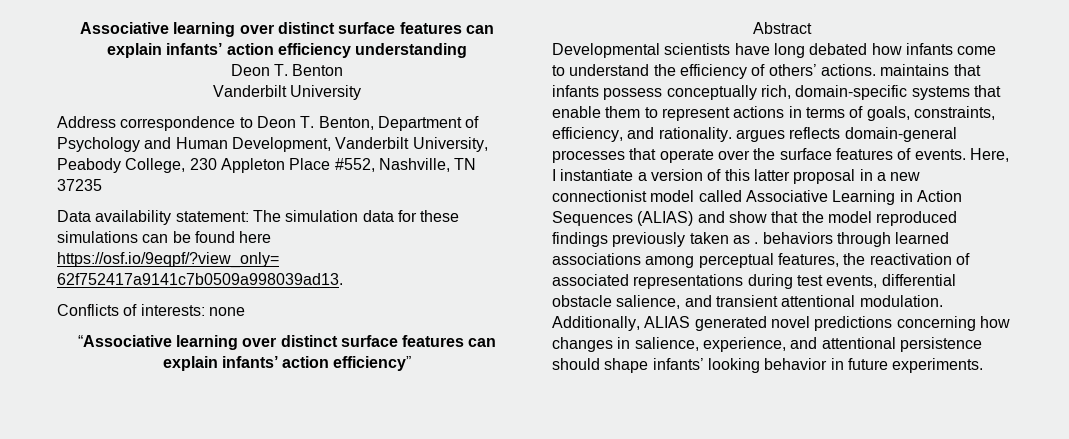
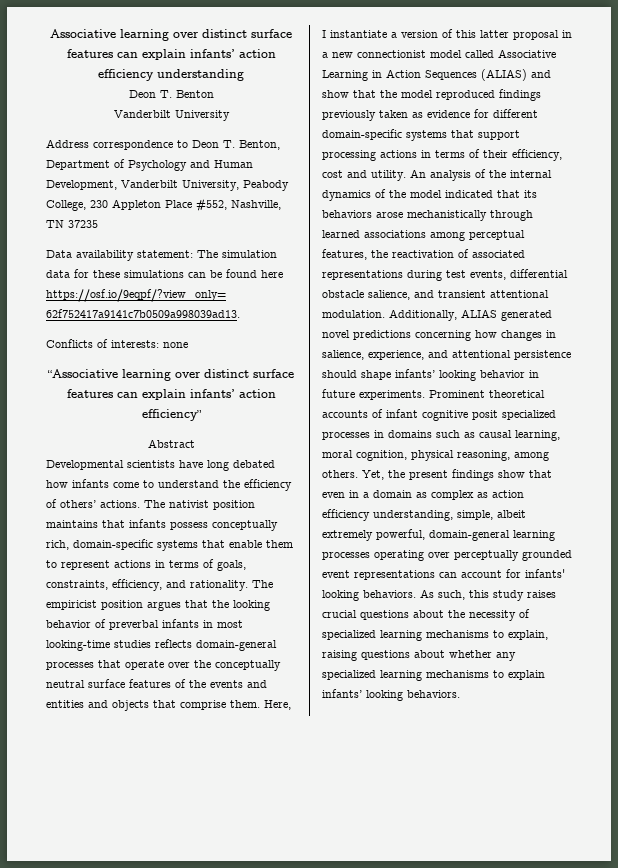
(876, 70) none -> [144,500,255,510] The nativist position
[735,129,785,142] argues -> [252,580,273,588] [46,600,270,611] [46,619,243,630] [46,640,151,651] The empiricist position argues that the looking behavior of preverbal infants in most looking-time studies
(776, 154) none -> [215,660,281,671] [46,680,85,688] conceptually neutral
[914,149,966,160] events. -> [189,680,267,688] [46,700,260,711] the events and entities and objects that comprise them.
[754,232,833,244] . behaviors -> [427,109,538,118] [322,129,520,141] [322,149,562,161] [322,169,552,181] [322,189,537,201] [322,210,487,221] evidence for different domain-specific systems that support processing actions in terms of their efficiency, cost and utility. An analysis of the internal dynamics of the model indicated that its behaviors arose mechanistically
(984, 365) none -> [429,390,545,398] [322,409,556,421] [322,430,560,441] [322,450,549,461] [322,469,552,481] [322,490,524,500] [322,509,526,521] [322,529,555,541] [322,550,572,561] [322,569,565,580] [322,589,556,601] [322,609,530,621] [322,630,548,641] [322,650,516,661] [322,670,545,681] [322,689,460,701] Prominent theoretical accounts of infant cognitive posit specialized processes in domains such as causal learning, moral cognition, physical reasoning, among others. Yet, the present findings show that even in a domain as complex as action efficiency understanding, simple, albeit extremely powerful, domain-general learning processes operating over perceptually grounded event representations can account for infants' looking behaviors. As such, this study raises crucial questions about the necessity of specialized learning mechanisms to explain, raising questions about whether any specialized learning mechanisms to explain infants’ looking behaviors.

